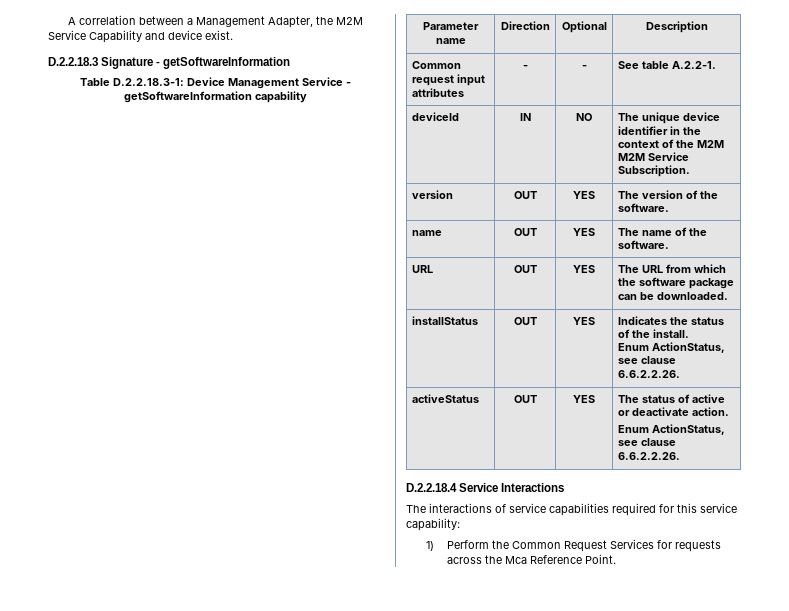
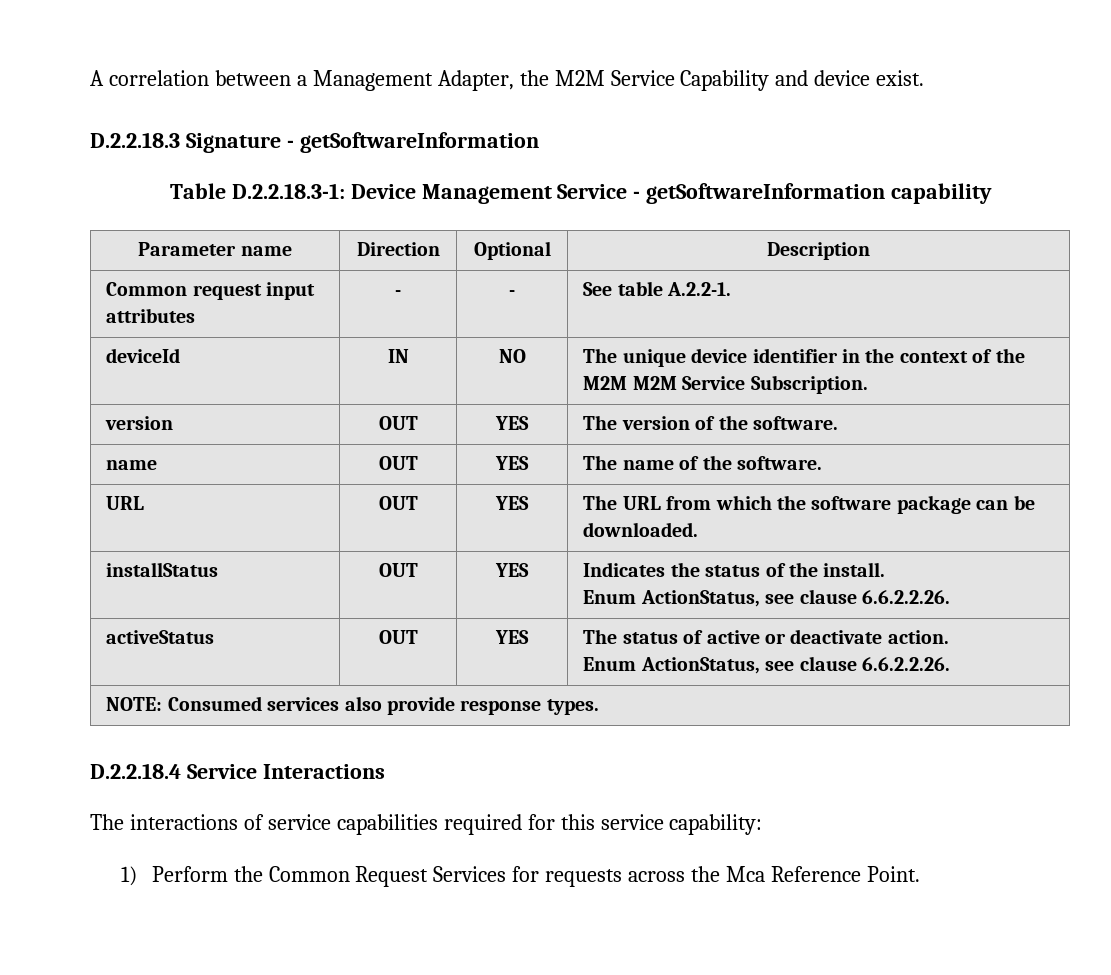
(680, 456) none -> [106,696,599,715] // NOTE: Consumed services also provide response types.

